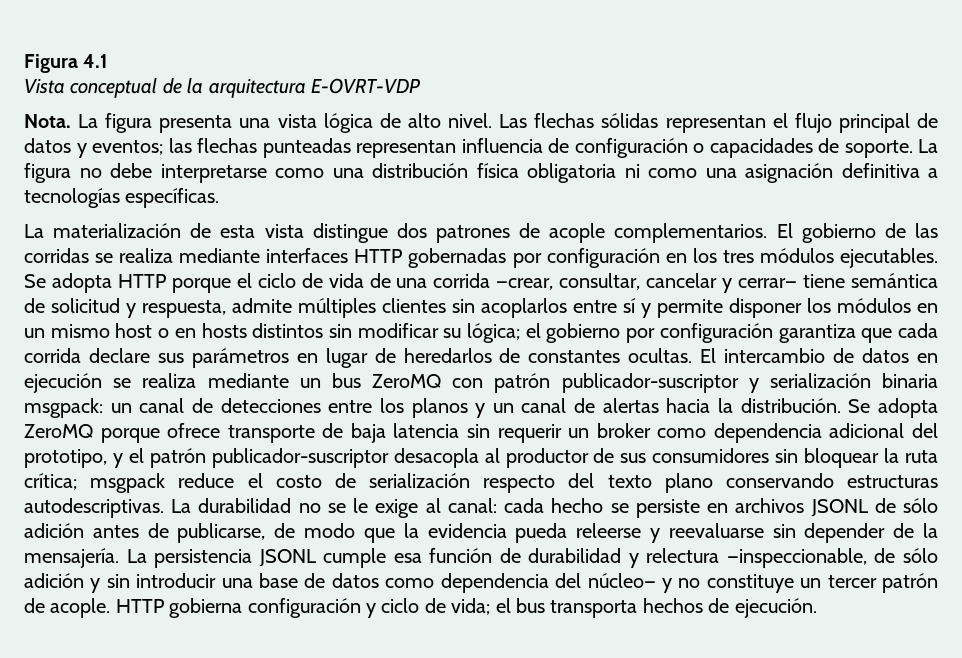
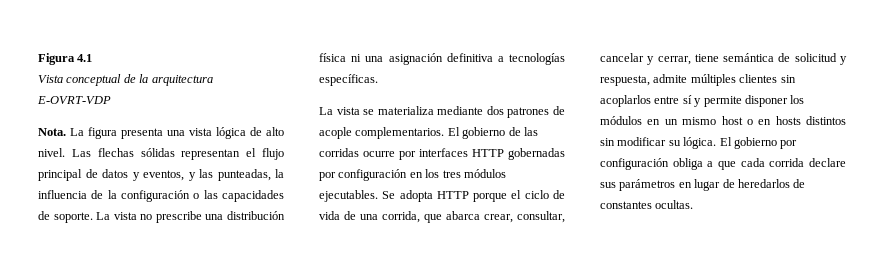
[92,138,456,158] eventos; las flechas punteadas representan -> [143,169,284,181] eventos, y las punteadas, la
(569, 145) none -> [107,190,117,199] la
(704, 148) none -> [203,190,218,199] las
[24,163,697,183] figura no debe interpretarse como una distribución física obligatoria ni como -> [113,211,285,223] [319,53,362,62] vista no prescribe una distribución física ni
[53,223,388,243] materialización de esta vista distingue -> [336,106,484,115] vista se materializa mediante
[95,248,261,263] se realiza mediante -> [363,151,416,160] ocurre por
[433,273,554,290] corrida —crear, -> [382,211,513,223] corrida, que abarca crear,
[738,278,798,288] cerrar— -> [657,56,691,65] cerrar,
[467,323,541,343] lógica; el -> [683,137,732,149] lógica. El
[778,324,856,343] garantiza -> [672,158,714,170] obliga a
[700,348,938,363] [24,373,938,393] [24,398,938,418] [24,423,938,443] [24,448,939,468] [24,473,938,493] [24,498,939,518] [24,523,938,543] [24,548,939,568] [24,573,938,593] [24,598,817,618] El intercambio de datos en ejecución se realiza mediante un bus ZeroMQ con patrón publicador-suscriptor y serialización binaria msgpack: un canal de detecciones entre los planos y un canal de alertas hacia la distribución. Se adopta ZeroMQ porque ofrece transporte de baja latencia sin requerir un broker como dependencia adicional del prototipo, y el patrón publicador-suscriptor desacopla al productor de sus consumidores sin bloquear la ruta crítica; msgpack reduce el costo de serialización respecto del texto plano conservando estructuras autodescriptivas. La durabilidad no se le exige al canal: cada hecho se persiste en archivos JSONL de sólo adición antes de publicarse, de modo que la evidencia pueda releerse y reevaluarse sin depender de la mensajería. La persistencia JSONL cumple esa función de durabilidad y relectura —inspeccionable, de sólo adición y sin introducir una base de datos como dependencia del núcleo— y no constituye un tercer patrón de acople. HTTP gobierna configuración y ciclo de vida; el bus transporta hechos de ejecución. -> (694, 204) none

